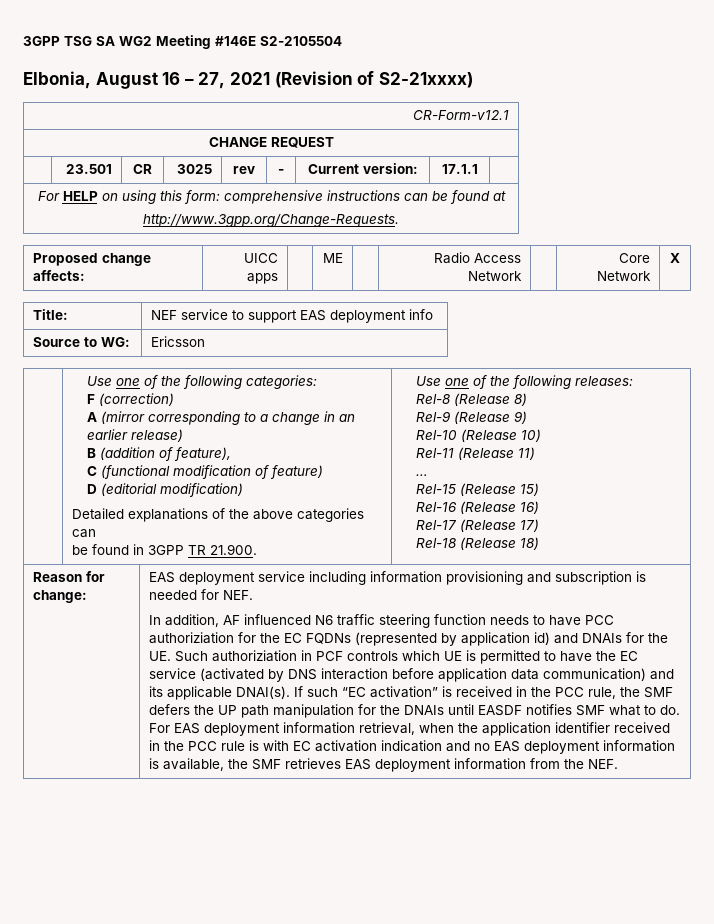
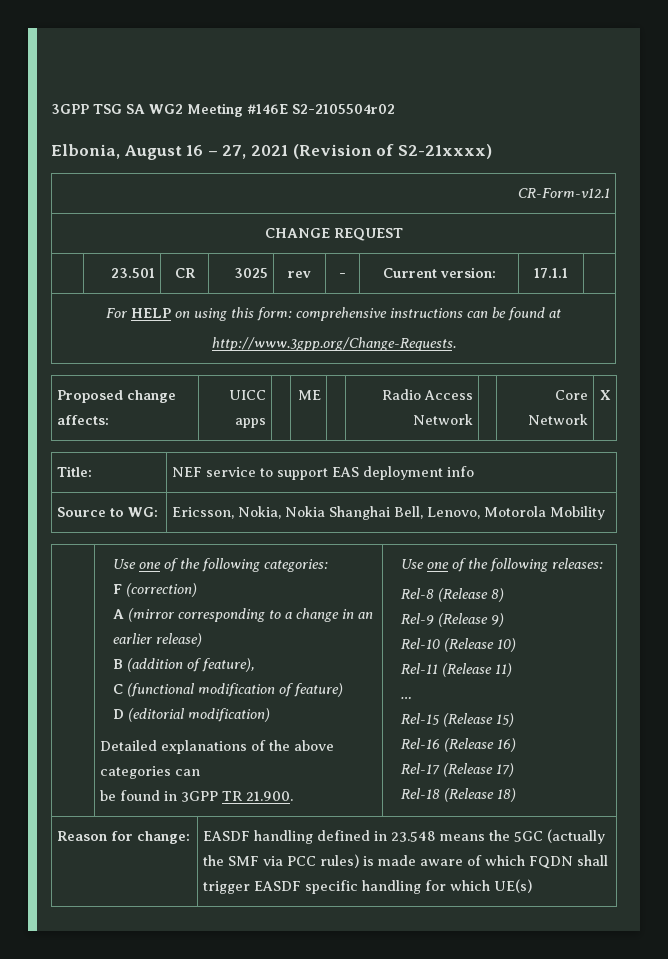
[260,36,342,46] S2-2105504 -> [292,104,395,114] S2-2105504r02
[150,336,205,347] Ericsson -> [171,506,605,520] Ericsson, Nokia, Nokia Shanghai Bell, Lenovo, Motorola Mobility
[148,571,646,585] [148,589,253,600] [148,614,614,628] [148,632,668,646] [148,650,638,664] [148,668,674,682] [148,686,673,700] [148,704,680,718] [148,722,670,736] [148,740,675,754] [148,758,618,772] EAS deployment service including information provisioning and subscription is needed for NEF. // In addition, AF influenced N6 traffic steering function needs to have PCC authoriziation for the EC FQDNs (represented by application id) and DNAIs for the UE. Such authoriziation in PCF controls which UE is permitted to have the EC service (activated by DNS interaction before application data communication) and its applicable DNAI(s). If such “EC activation” is received in the PCC rule, the SMF defers the UP path manipulation for the DNAIs until EASDF notifies SMF what to do. For EAS deployment information retrieval, when the application identifier received in the PCC rule is with EC activation indication and no EAS deployment information is available, the SMF retrieves EAS deployment information from the NEF. -> [202,829,605,844] [202,854,608,869] [202,879,532,894] EASDF handling defined in 23.548 means the 5GC (actually the SMF via PCC rules) is made aware of which FQDN shall trigger EASDF specific handling for which UE(s)

